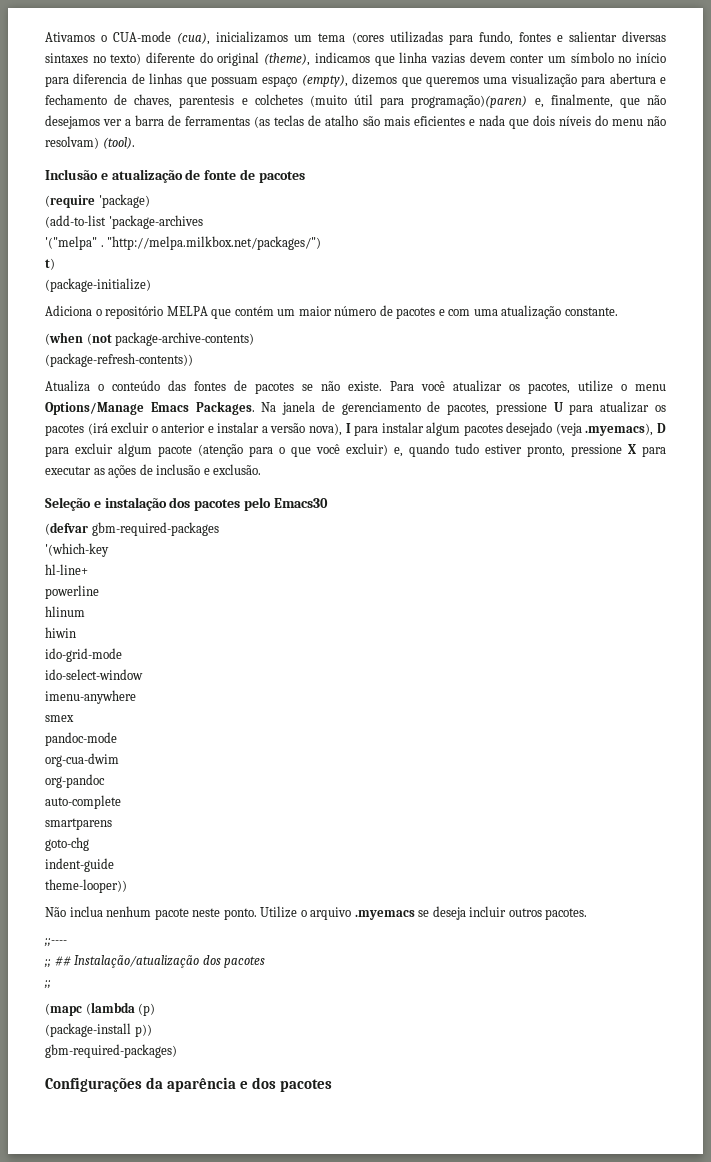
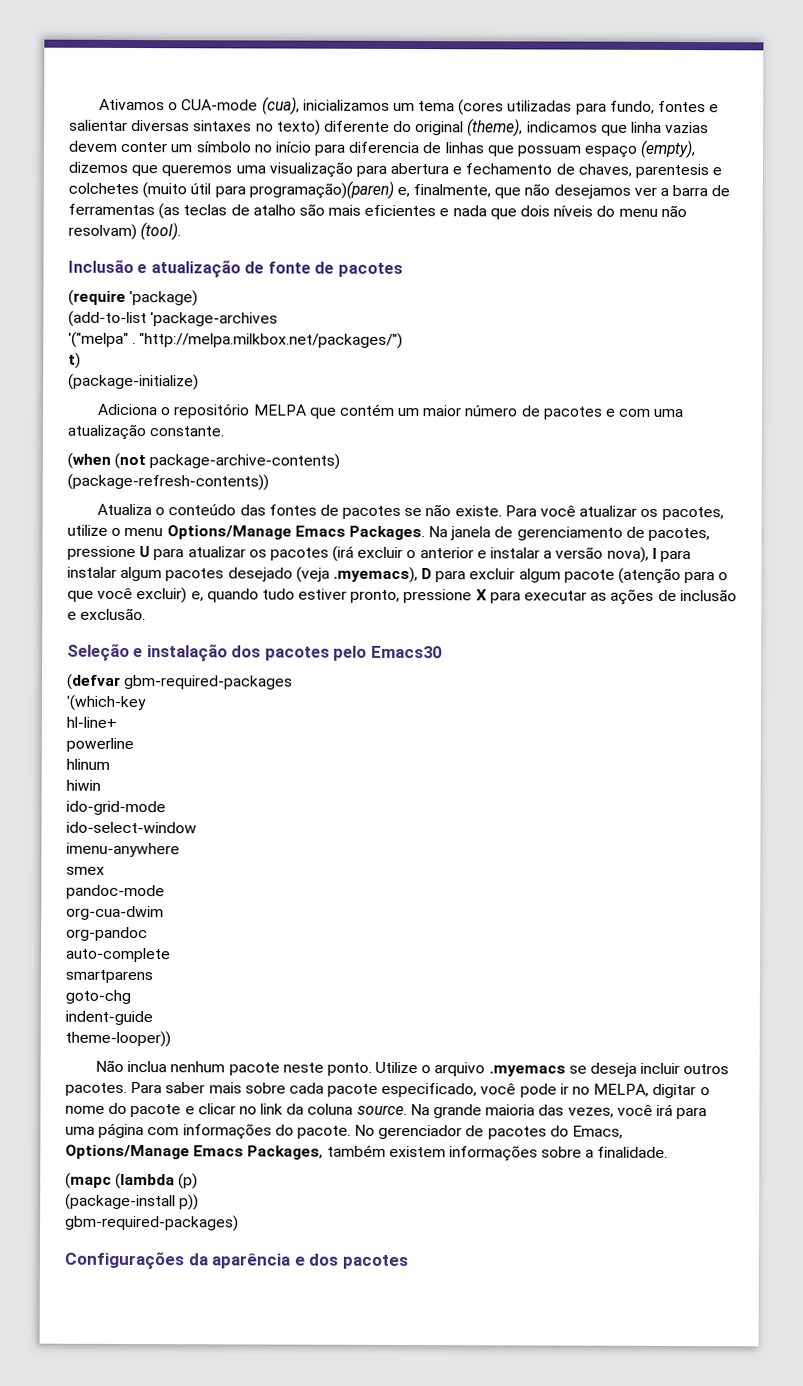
[44,938,67,947] [44,955,266,968] [44,980,51,989] // ;;---- // ;; ## Instalação/atualização dos pacotes // ;; -> [130,1082,710,1099] [65,1102,708,1120] [65,1122,624,1140] [65,1144,669,1162] Para saber mais sobre cada pacote especificado, você pode ir no MELPA, digitar o nome do pacote e clicar no link da coluna source. Na grande maioria das vezes, você irá para uma página com informações do pacote. No gerenciador de pacotes do Emacs, Options/Manage Emacs Packages, também existem informações sobre a finalidade.

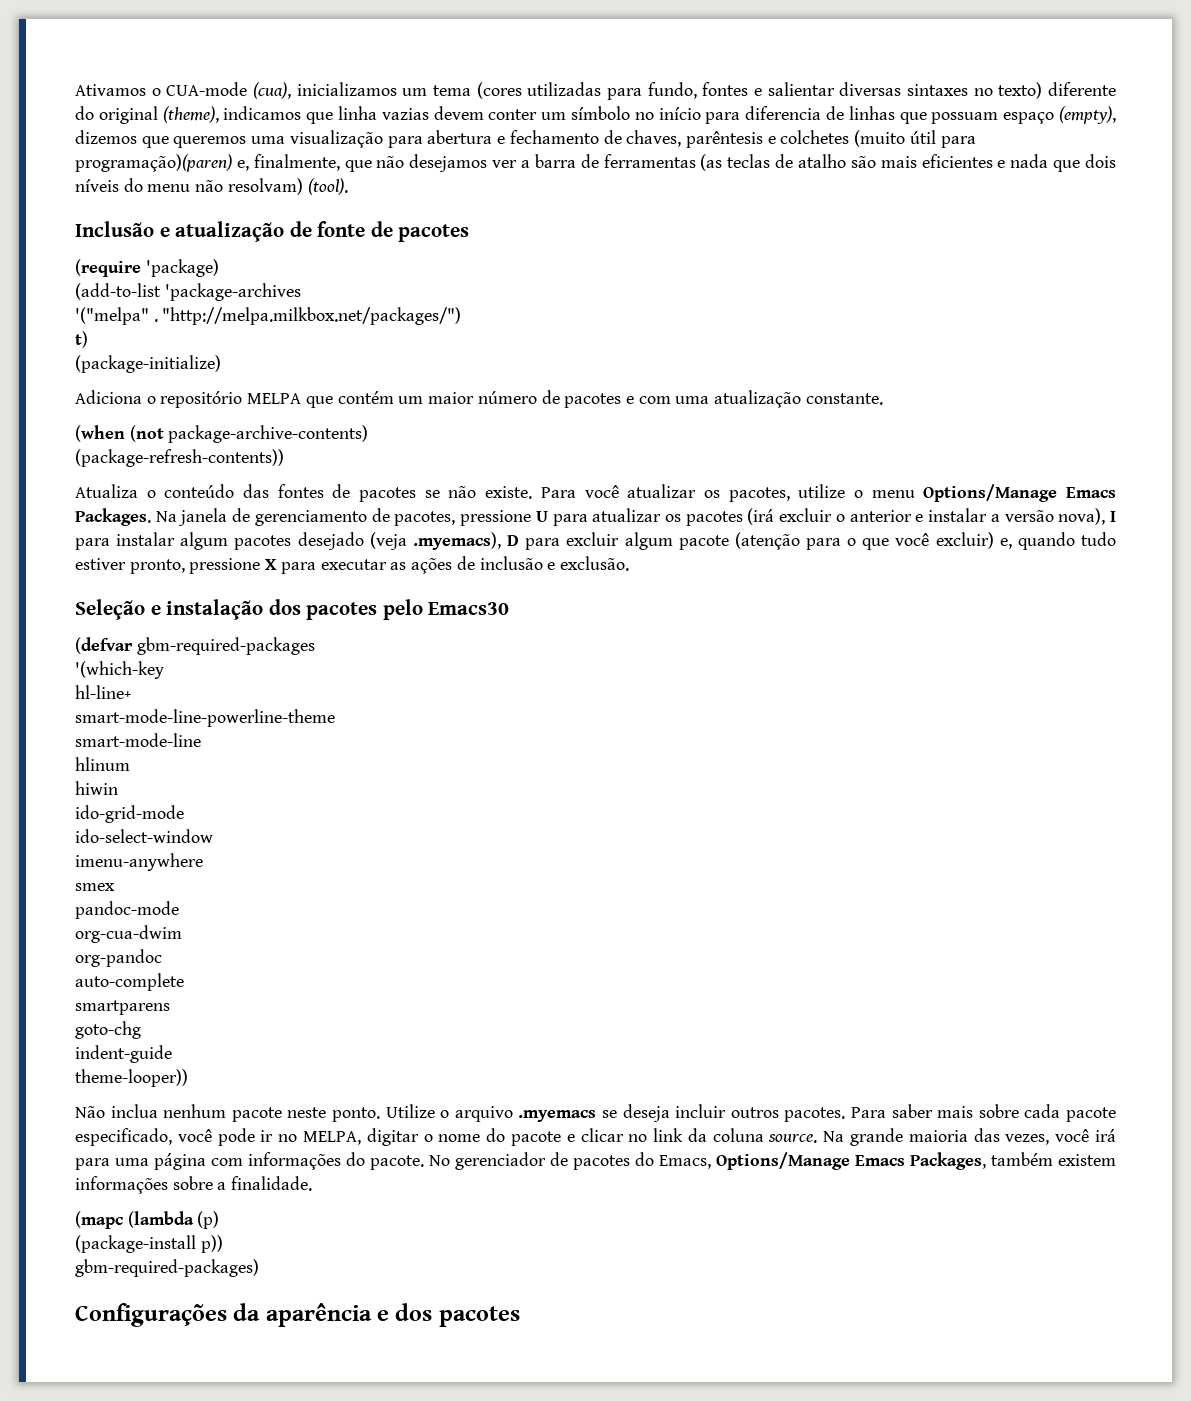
[635,163,710,179] parentesis -> [685,131,763,148] parêntesis
[66,737,134,753] powerline -> [75,709,335,727] [75,733,201,747] smart-mode-line-powerline-theme // smart-mode-line

